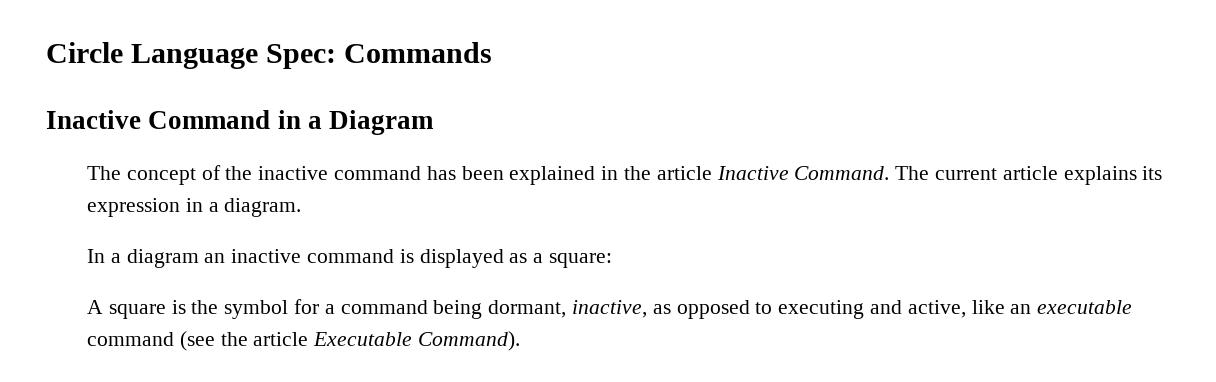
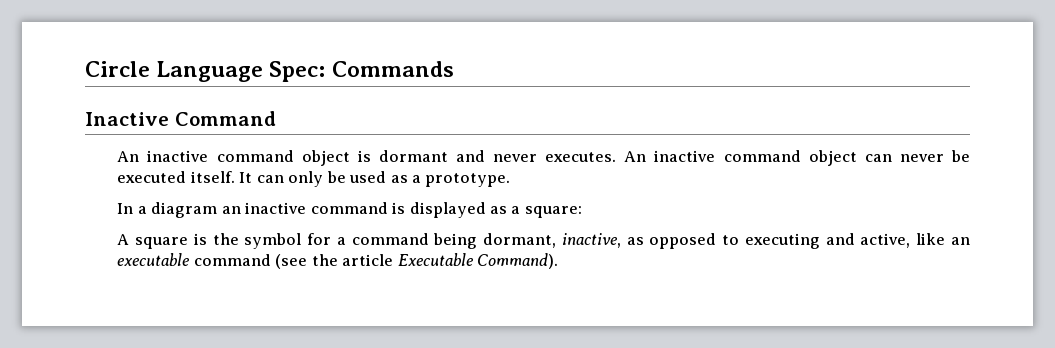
[277,110,435,135] [86,165,1163,185] [86,198,302,217] in a Diagram // The concept of the inactive command has been explained in the article Inactive Command. The current article explains its expression in a diagram. -> [117,150,970,166] [117,171,511,187] // An inactive command object is dormant and never executes. An inactive command object can never be executed itself. It can only be used as a prototype.

